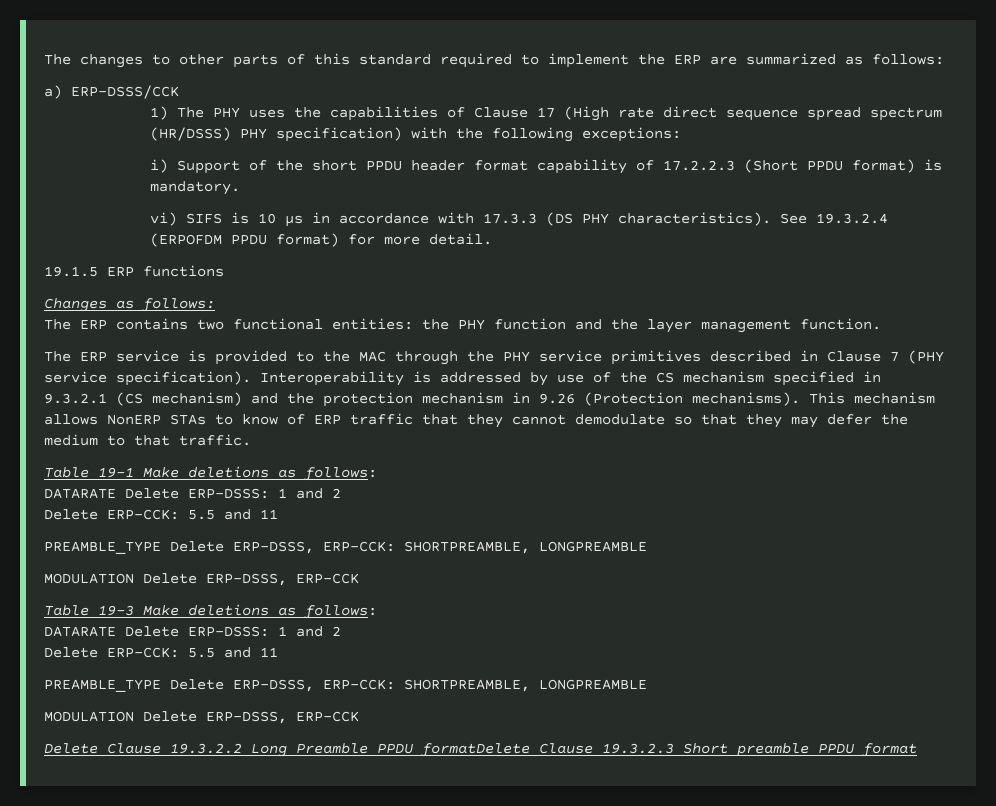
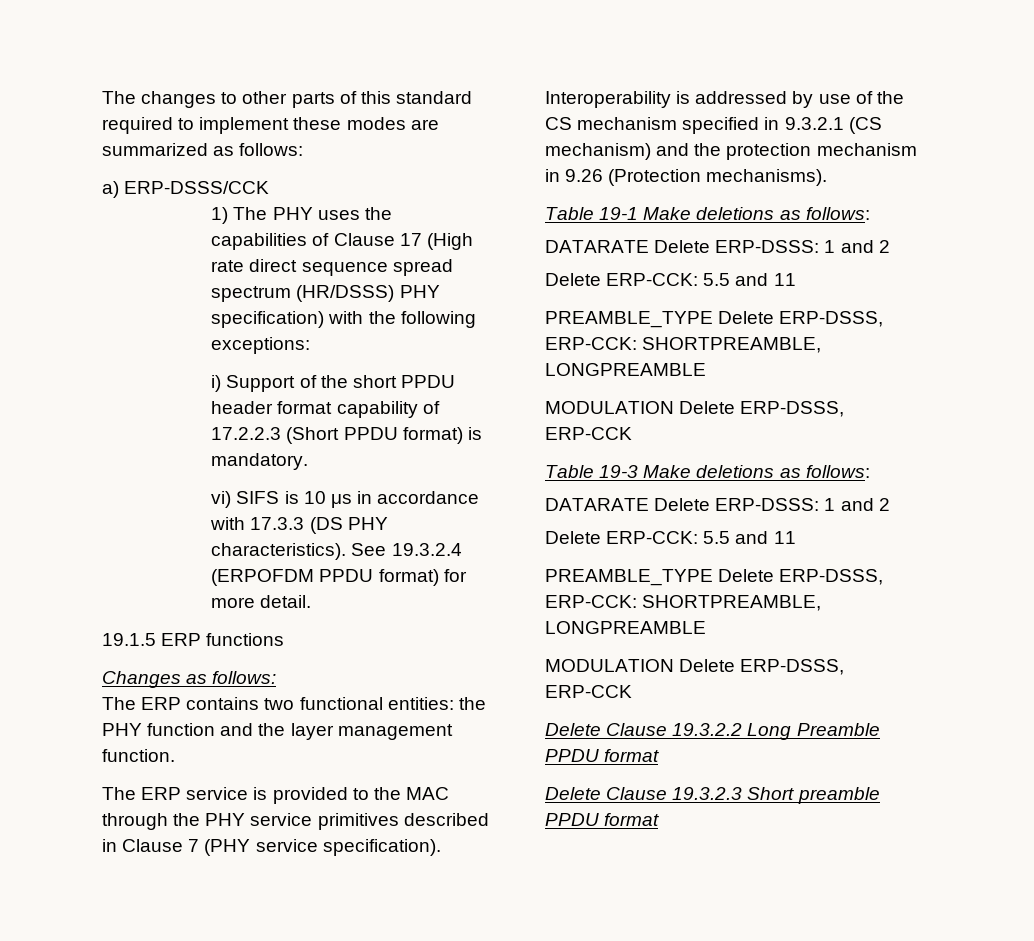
[638,54,701,65] the ERP -> [293,117,406,130] these modes
[809,392,935,404] [44,413,908,428] [44,434,251,446] This mechanism allows NonERP STAs to know of ERP traffic that they cannot demodulate so that they may defer the medium to that traffic. -> (828, 177) none
[421,743,530,757] formatDelete -> [604,749,660,762] [545,787,601,800] format // Delete

